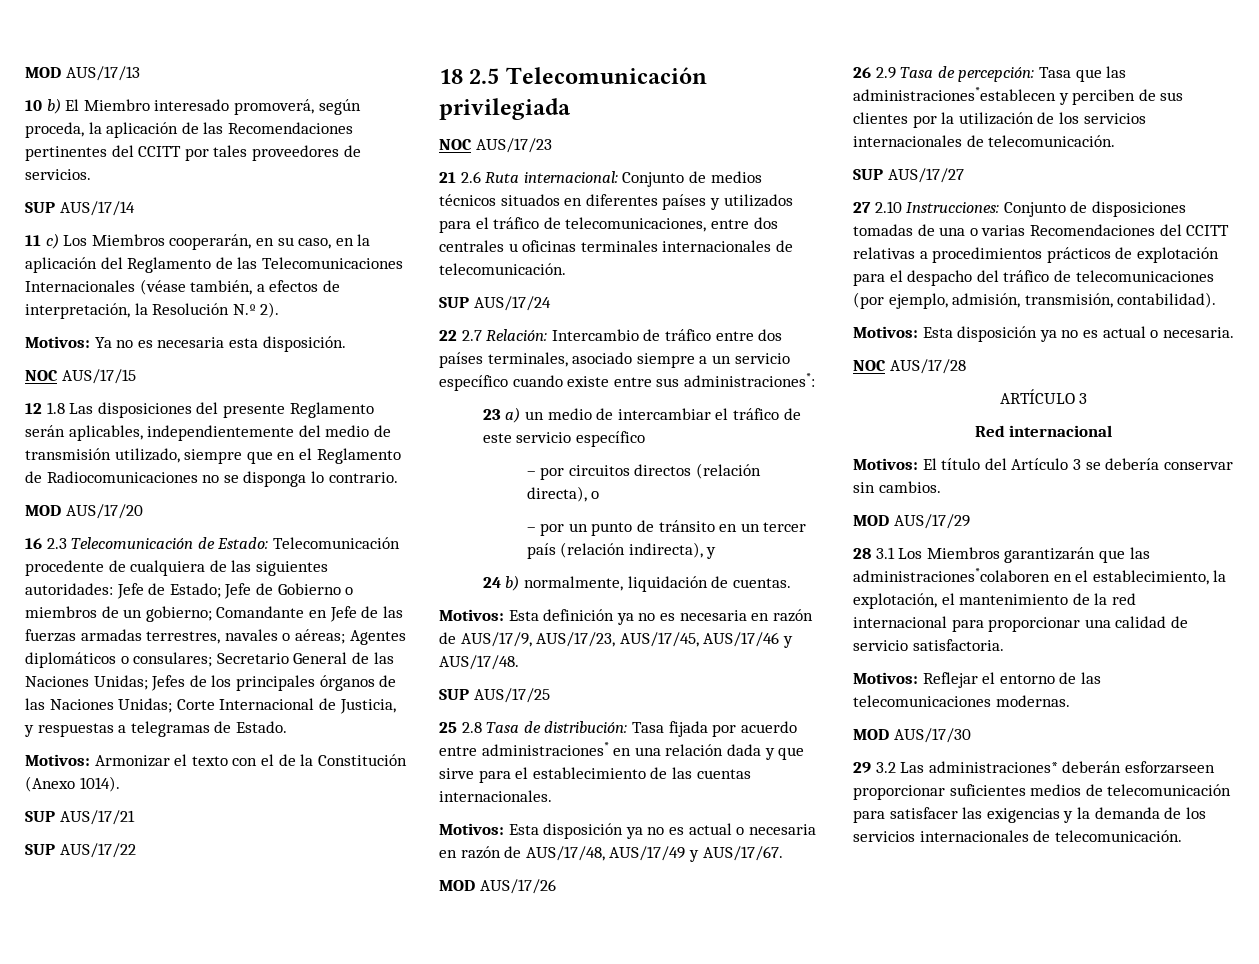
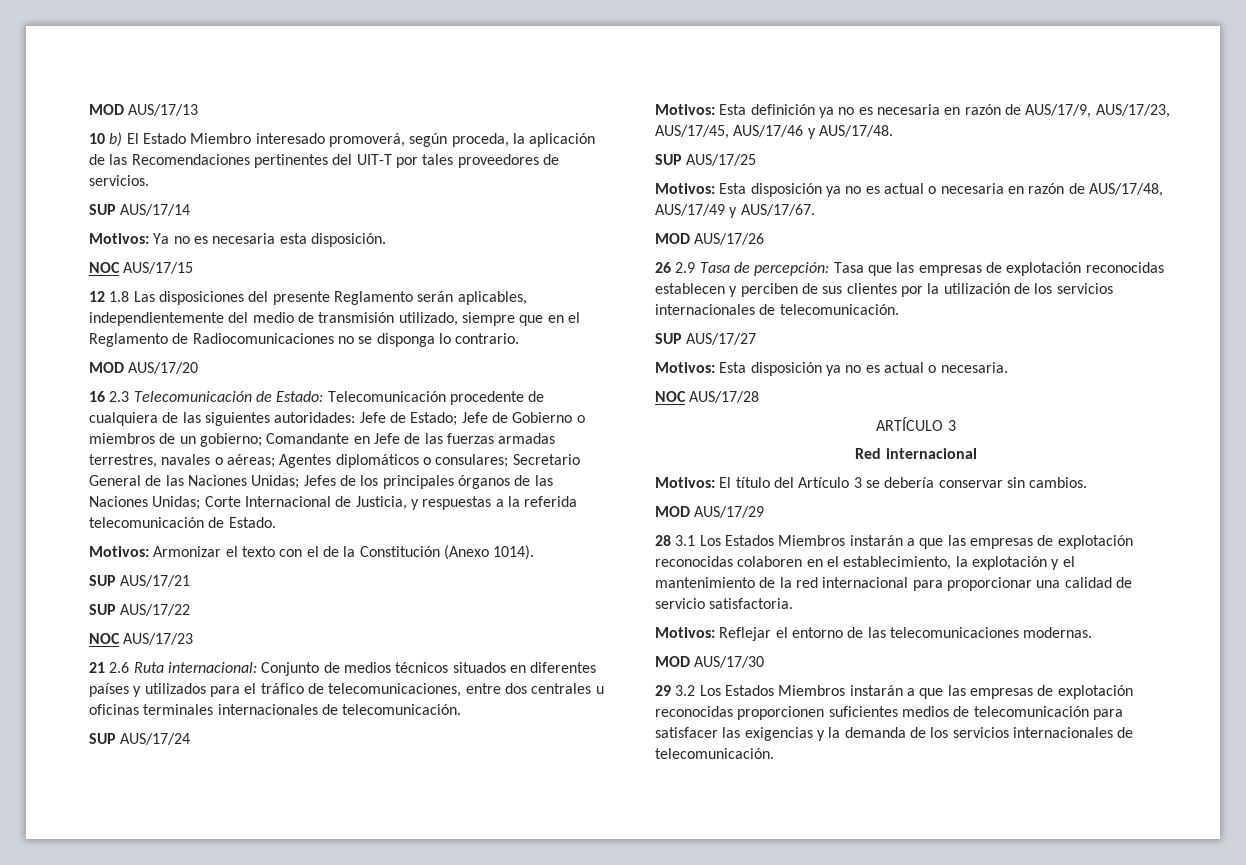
(80, 105) none -> [142,133,186,144] Estado
[138,146,182,157] CCITT -> [356,154,392,165] UIT-T
[25,233,371,250] [25,257,403,273] [25,279,340,295] [25,302,280,319] // 11 c) Los Miembros cooperarán, en su caso, en la aplicación del Reglamento de las Telecomunicaciones Internacionales (véase también, a efectos de interpretación, la Resolución N.º 2). -> (191, 210) none
[130,721,210,737] telegramas -> [507,496,578,507] [89,517,204,528] la referida telecomunicación
[439,67,707,84] [439,98,571,120] // 18 2.5 Telecomunicación privilegiada -> (191, 610) none
[439,329,783,341] [439,352,790,368] [439,373,815,391] [482,407,801,423] [482,431,646,447] [526,463,762,480] [526,486,600,502] [526,520,807,536] [526,542,717,559] [482,575,791,592] // 22 2.7 Relación: Intercambio de tráfico entre dos países terminales, asociado siempre a un servicio específico cuando existe entre sus administraciones*: // 23 a) un medio de intercambiar el tráfico de este servicio específico // – por circuitos directos (relación directa), o // – por un punto de tránsito en un tercer país (relación indirecta), y // 24 b) normalmente, liquidación de cuentas. -> (191, 739) none
[439,721,797,737] [439,742,805,760] [439,767,751,783] [439,790,552,802] // 25 2.8 Tasa de distribución: Tasa fijada por acuerdo entre administraciones* en una relación dada y que sirve para el establecimiento de las cuentas internacionales. -> (757, 160) none
[853,87,1056,101] administraciones*establecen -> [918,262,1164,276] [655,283,725,294] empresas de explotación reconocidas establecen
[853,201,1186,217] [853,224,1230,236] [853,247,1219,263] [853,270,1214,286] [853,292,1217,309] // 27 2.10 Instrucciones: Conjunto de disposiciones tomadas de una o varias Recomendaciones del CCITT relativas a procedimientos prácticos de explotación para el despacho del tráfico de telecomunicaciones (por ejemplo, admisión, transmisión, contabilidad). -> (757, 339) none
[926,547,1150,563] [853,568,1050,582] Miembros garantizarán que las administraciones*colaboren -> [724,535,1133,549] [655,556,803,567] Estados Miembros instarán a que las empresas de explotación reconocidas colaboren
[853,593,937,609] explotación, -> [971,556,1060,570] explotación y
[900,761,1215,774] [853,785,945,800] Las administraciones* deberán esforzarseen proporcionar -> [699,685,1133,699] [655,706,825,720] Los Estados Miembros instarán a que las empresas de explotación reconocidas proporcionen

